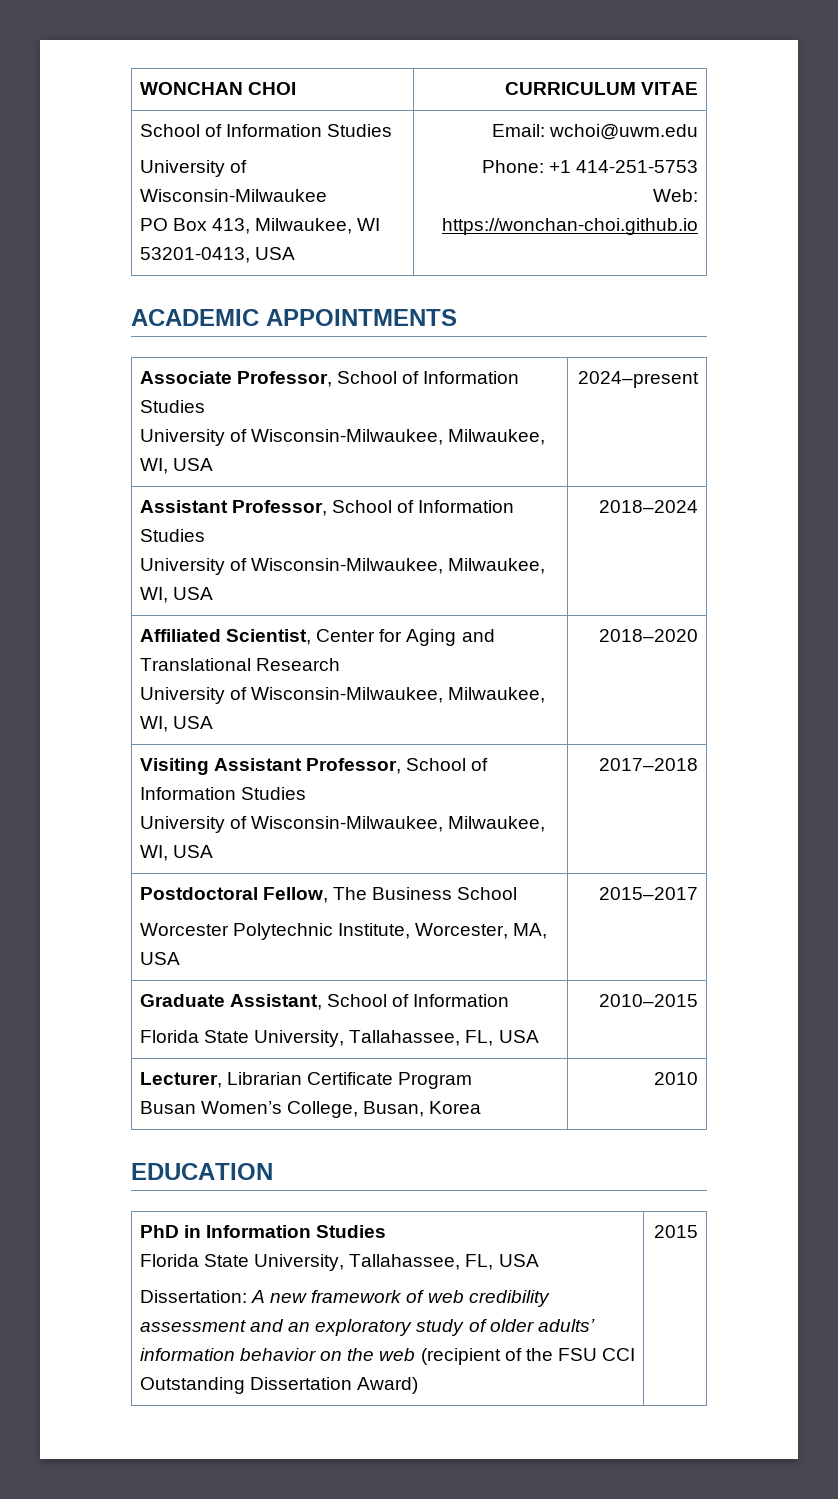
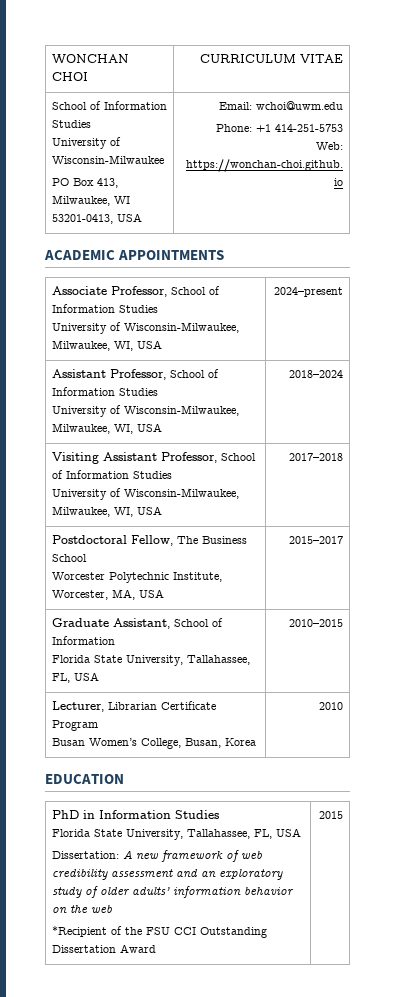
[139,629,495,646] [139,658,341,671] [139,687,546,704] [139,716,214,732] [599,629,699,642] // Affiliated Scientist, Center for Aging and Translational Research // University of Wisconsin-Milwaukee, Milwaukee, WI, USA | 2018–2020 -> (344, 374) none
[420,1348,501,1365] (recipient -> [51,926,107,937] // *Recipient
[357,1377,419,1394] Award) -> [119,944,156,953] Award

